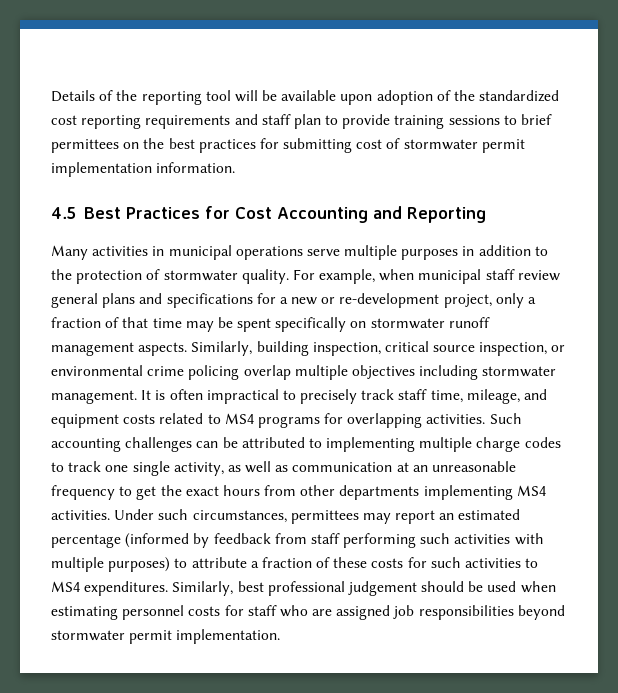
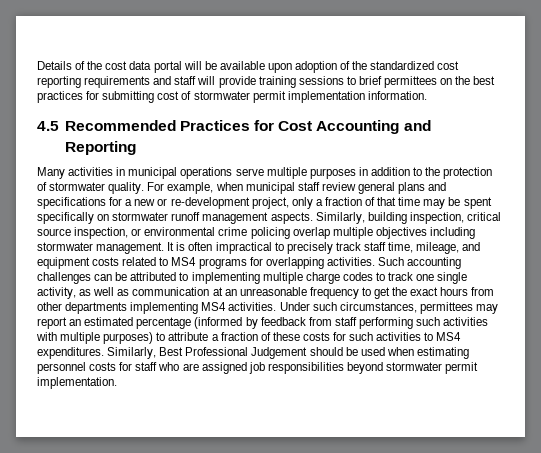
[141,90,231,105] reporting tool -> [105,61,182,73] cost data portal
[293,114,339,129] plan to -> [197,76,216,85] will
[83,207,121,219] Best -> [64,120,176,131] Recommended
[237,581,417,596] best professional judgement -> [159,347,308,359] Best Professional Judgement

